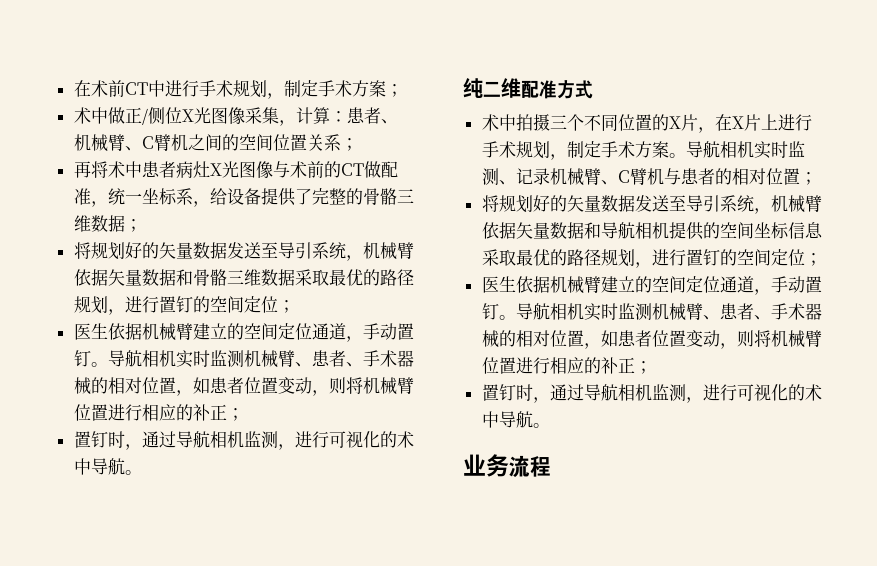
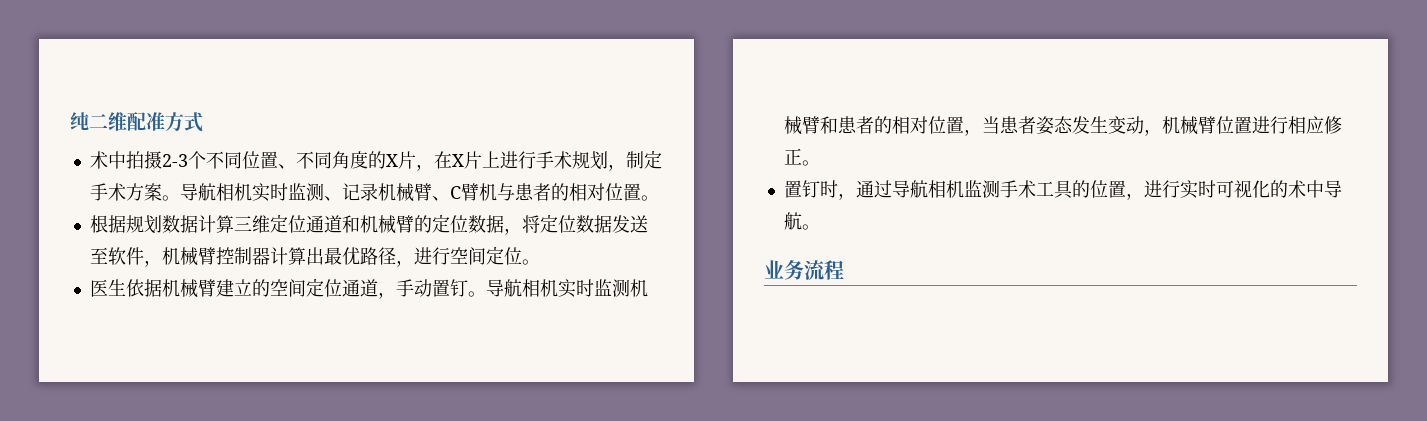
[73,80,403,99] [73,107,398,126] [73,134,358,152] [73,161,398,179] [73,188,414,207] [73,215,142,232] [73,242,414,261] [73,269,414,286] [73,296,295,315] [73,323,414,342] [73,350,414,368] [73,377,414,396] [73,404,244,421] [73,431,414,450] [73,458,142,475] 在术前CT中进行手术规划，制定手术方案； // 术中做正/侧位X光图像采集，计算：患者、机械臂、C臂机之间的空间位置关系； // 再将术中患者病灶X光图像与术前的CT做配准，统一坐标系，给设备提供了完整的骨骼三维数据； // 将规划好的矢量数据发送至导引系统，机械臂依据矢量数据和骨骼三维数据采取最优的路径规划，进行置钉的空间定位； // 医生依据机械臂建立的空间定位通道，手动置钉。导航相机实时监测机械臂、患者、手术器械的相对位置，如患者位置变动，则将机械臂位置进行相应的补正； // 置钉时，通过导航相机监测，进行可视化的术中导航。 // -> (70, 121) none
[549,115,567,129] 三 -> [161,154,188,167] 2-3
(652, 122) none -> [277,151,368,169] 、不同角度
[799,172,817,185] [481,195,822,214] [481,222,823,240] [481,249,822,268] ； // 将规划好的矢量数据发送至导引系统，机械臂依据矢量数据和导航相机提供的空间坐标信息采取最优的路径规划，进行置钉的空间定位； -> [640,195,659,201] [89,214,648,235] [89,246,540,267] 。 // 根据规划数据计算三维定位通道和机械臂的定位数据，将定位数据发送至软件，机械臂控制器计算出最优路径，进行空间定位。
[702,303,822,320] [481,330,822,349] [481,357,652,374] [481,384,737,403] 、患者、手术器械的相对位置，如患者位置变动，则将机械臂位置进行相应的补正； // 置钉时，通过导航相机监测，进行 -> [819,116,1342,136] [783,148,820,166] [783,180,1216,200] 和患者的相对位置，当患者姿态发生变动，机械臂位置进行相应修正。 // 置钉时，通过导航相机监测手术工具的位置，进行实时

